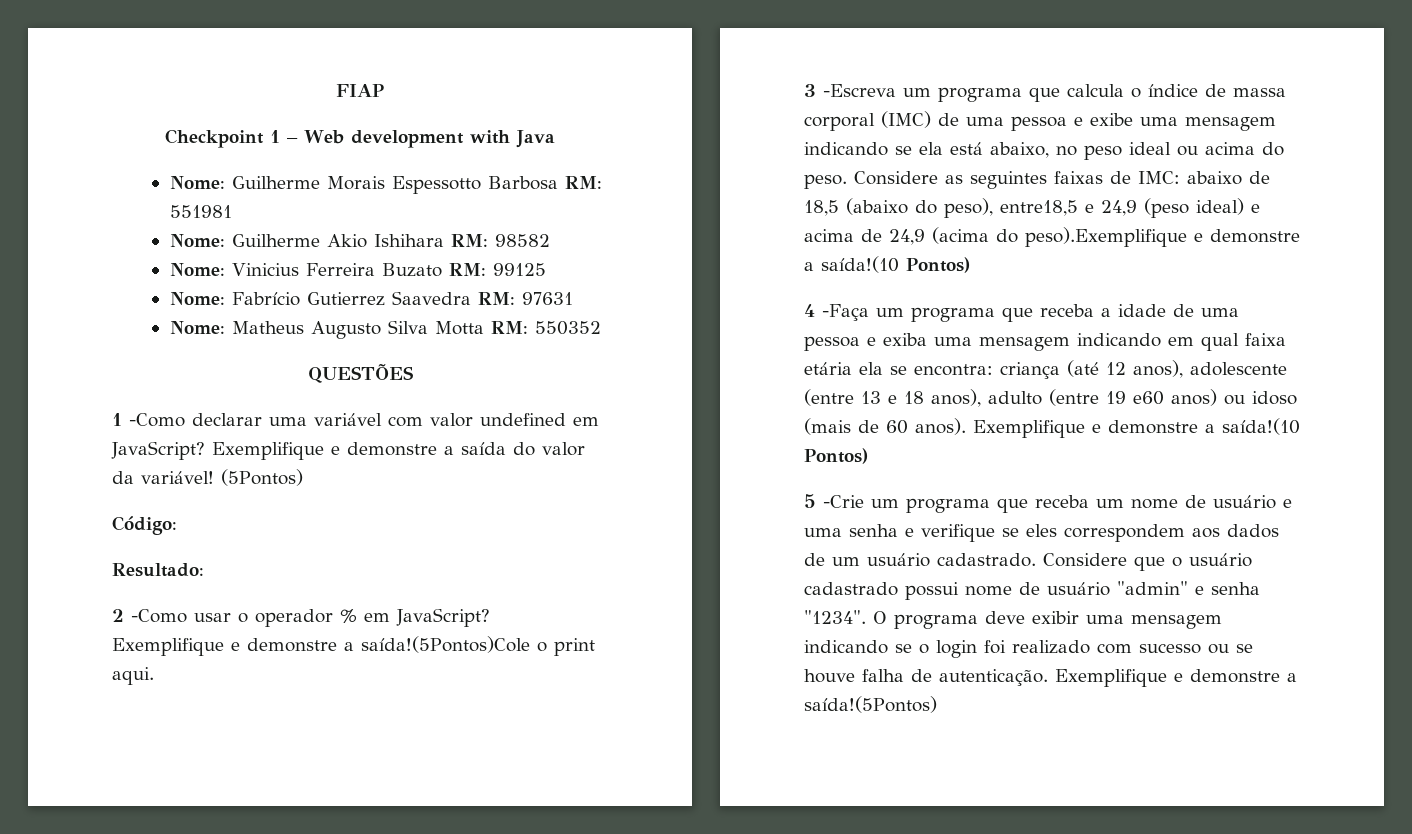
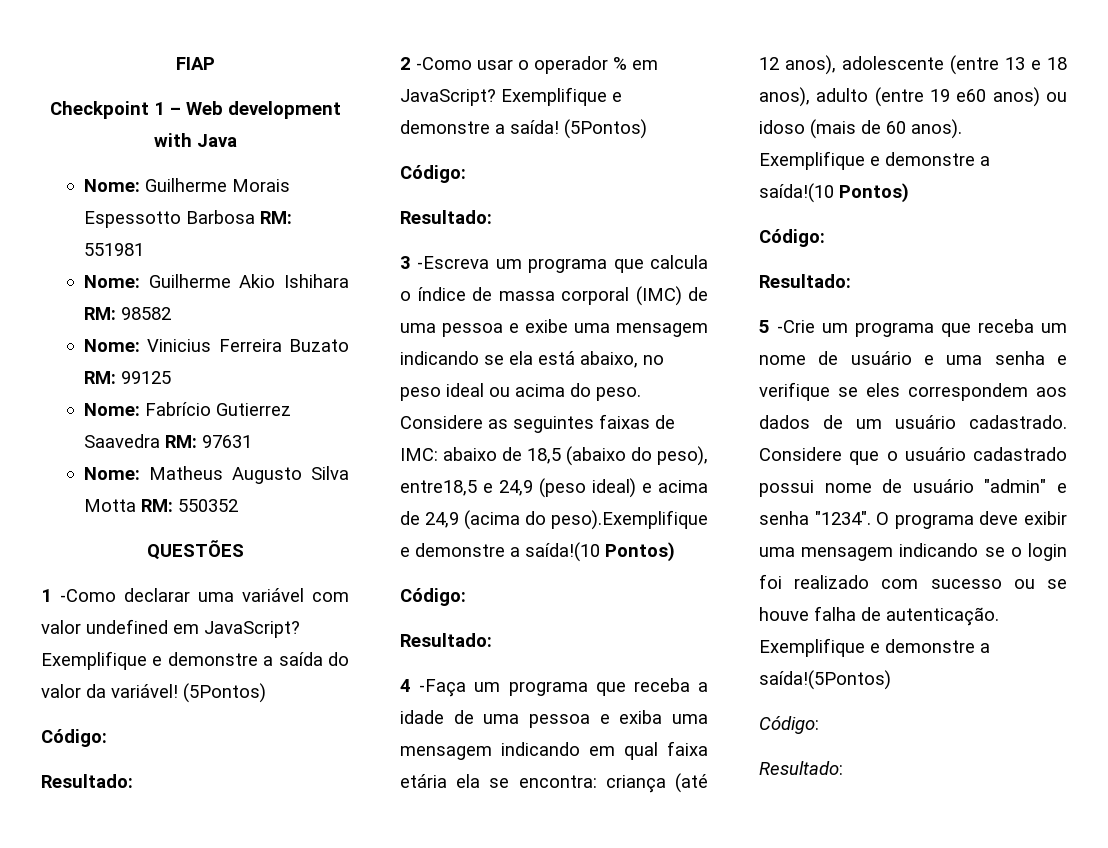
[361,636,595,656] [112,667,154,685] saída!(5Pontos)Cole o print aqui. -> [510,119,647,139] [400,165,466,183] [400,210,492,224] saída! (5Pontos) // Código: // Resultado:
(970, 265) none -> [400,588,466,606] [400,633,492,647] // Código: // Resultado:
(868, 456) none -> [759,229,825,247] [759,274,851,288] // Código: // Resultado:
(937, 704) none -> [759,716,819,734] [759,761,843,775] // Código: // Resultado:

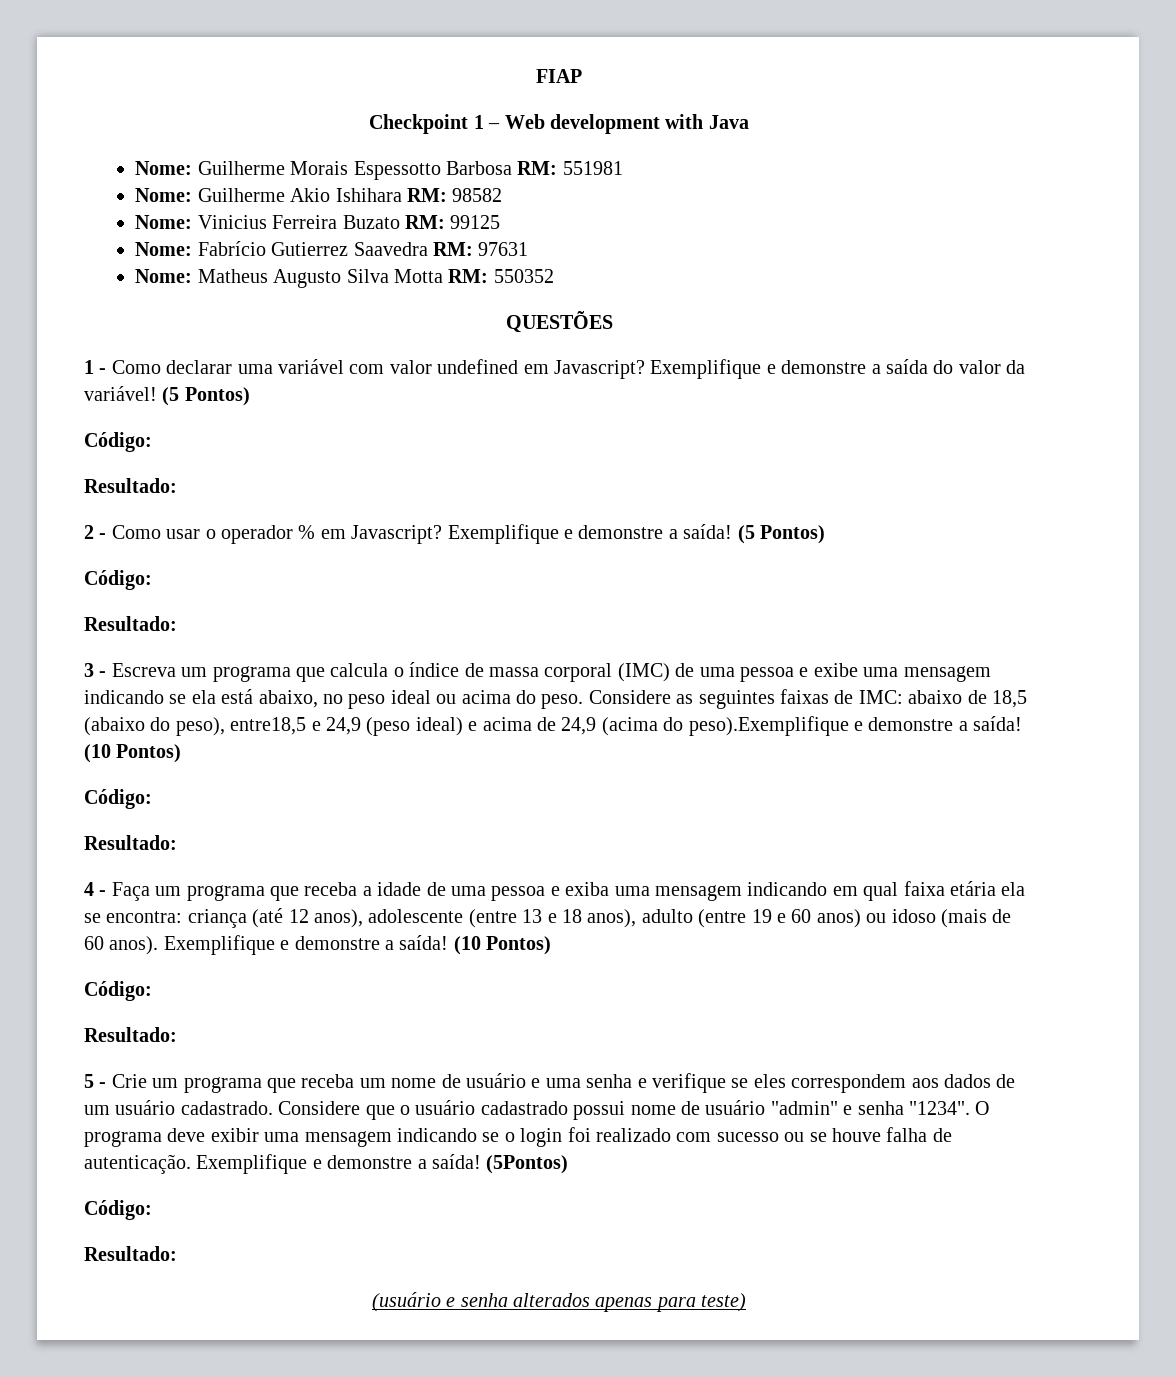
[60,589,116,602] -Como -> [99,360,161,374] - Como
[204,621,300,638] JavaScript? -> [553,360,645,379] Javascript?
[183,683,266,703] (5Pontos) -> [162,387,250,406] (5 Pontos)
[416,57,472,70] -Como -> [99,525,161,539] - Como
[400,87,622,106] [400,119,647,139] JavaScript? Exemplifique e demonstre a saída! (5Pontos) -> [351,524,825,544] Javascript? Exemplifique e demonstre a saída! (5 Pontos)
[417,256,490,269] -Escreva -> [99,663,176,677] - Escreva
[525,542,600,562] saída!(10 -> [973,716,1023,731] [84,744,111,763] saída! (10
[419,679,467,697] -Faça -> [99,882,150,901] - Faça
[956,89,987,102] e60 -> [776,909,812,923] e 60
[759,183,834,203] saída!(10 -> [399,935,481,955] saída! (10
[777,320,815,333] -Crie -> [99,1074,147,1088] - Crie
[759,670,891,690] [759,716,819,734] [759,761,843,775] saída!(5Pontos) // Código: // Resultado: -> [432,1154,569,1174] [84,1200,152,1220] [84,1246,177,1261] [371,1292,747,1312] saída! (5Pontos) // Código: // Resultado: // (usuário e senha alterados apenas para teste)

